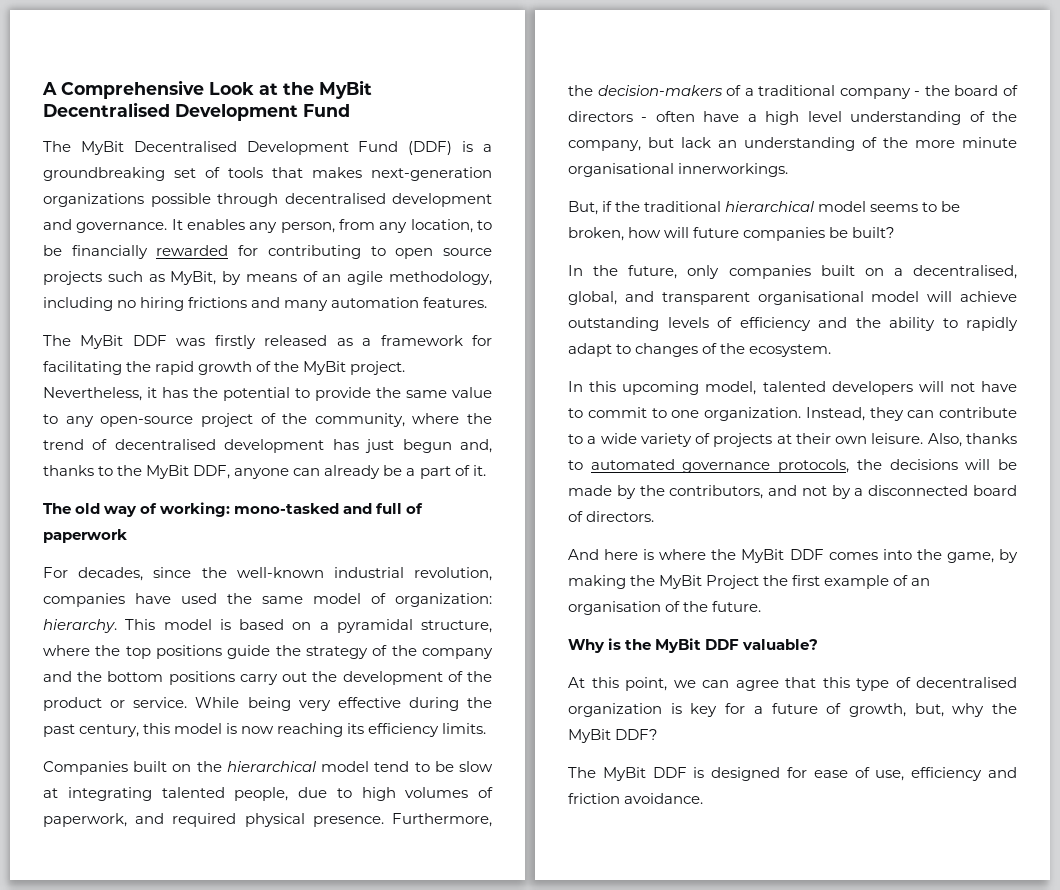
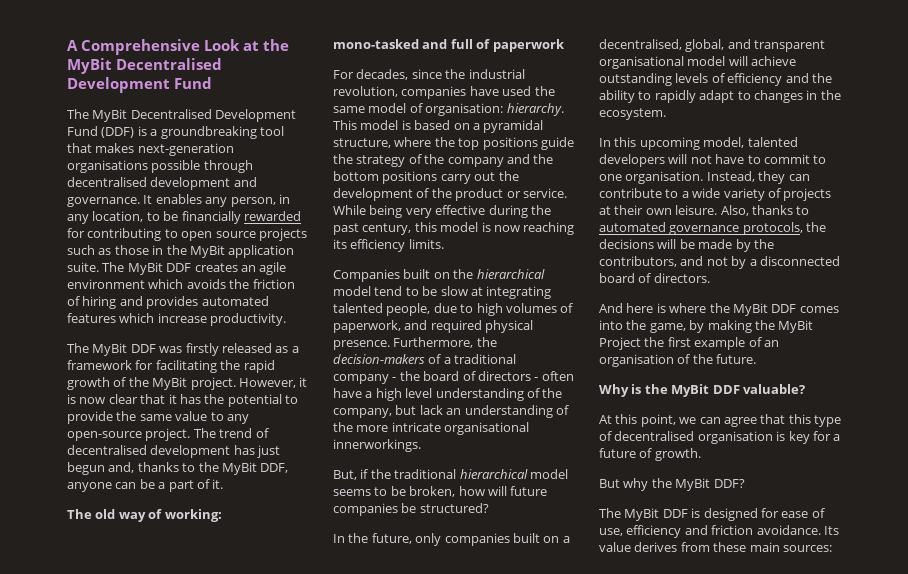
[174,167,263,178] set of tools -> [259,126,284,136] tool
[43,193,144,207] organizations -> [67,160,148,173] organisations
[339,219,376,230] from -> [278,194,290,204] in
[170,271,492,285] [43,297,488,311] MyBit, by means of an agile methodology, including no hiring frictions and many automation features. -> [114,245,295,258] [67,262,287,275] [67,279,295,289] [67,296,269,309] [67,313,287,326] those in the MyBit application suite. The MyBit DDF creates an agile environment which avoids the friction of hiring and provides automated features which increase productivity.
[43,387,142,401] Nevertheless, -> [238,377,308,388] [67,394,166,404] However, it is now clear that
[200,413,492,427] project of the community, where the -> [145,428,216,441] project. The
[324,465,381,479] already -> (137, 485) none
[236,567,324,578] well-known -> (466, 74) none
[395,593,492,607] organization: -> [425,103,504,116] organisation:
[962,137,1017,148] minute -> [391,422,441,432] intricate
[852,227,896,238] built? -> [419,503,489,513] structured?
[702,343,718,354] of -> [806,90,818,100] in
[704,407,801,421] organization. -> [625,171,704,184] organisation.
[568,703,662,717] organization -> [697,431,773,444] organisation
[848,703,944,717] growth, but, -> [654,448,701,461] [599,479,620,488] growth. // But
(704, 798) none -> [823,526,839,535] [599,542,832,552] Its value derives from these main sources:

